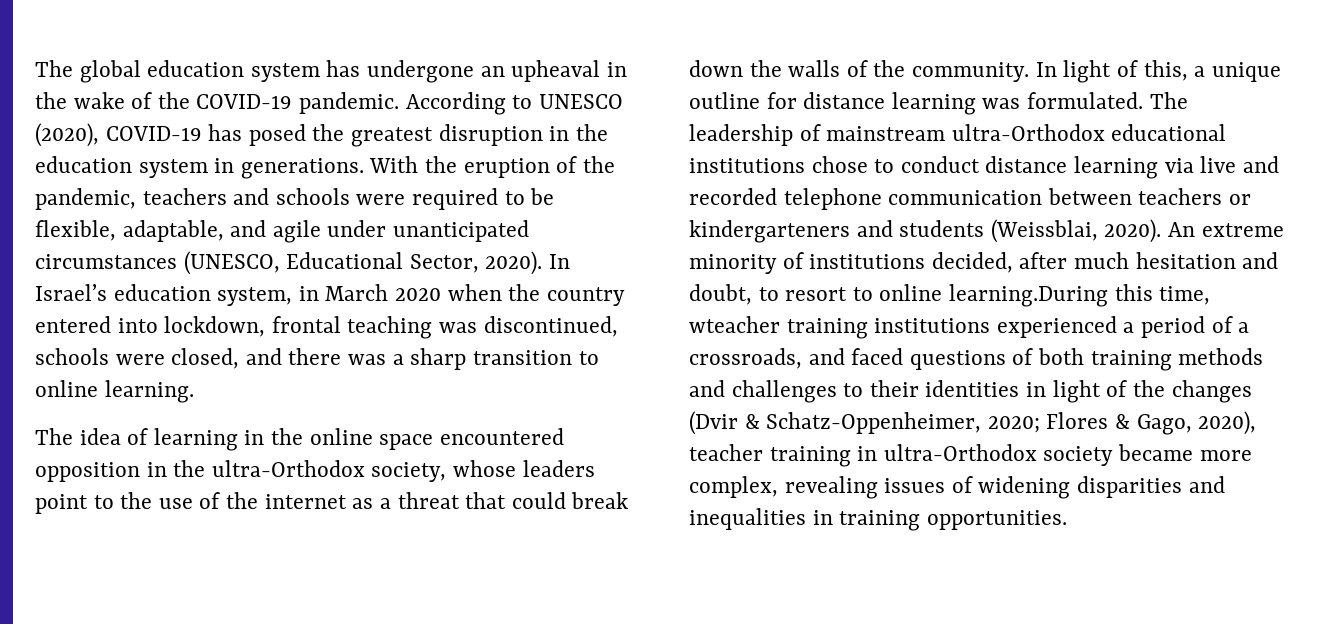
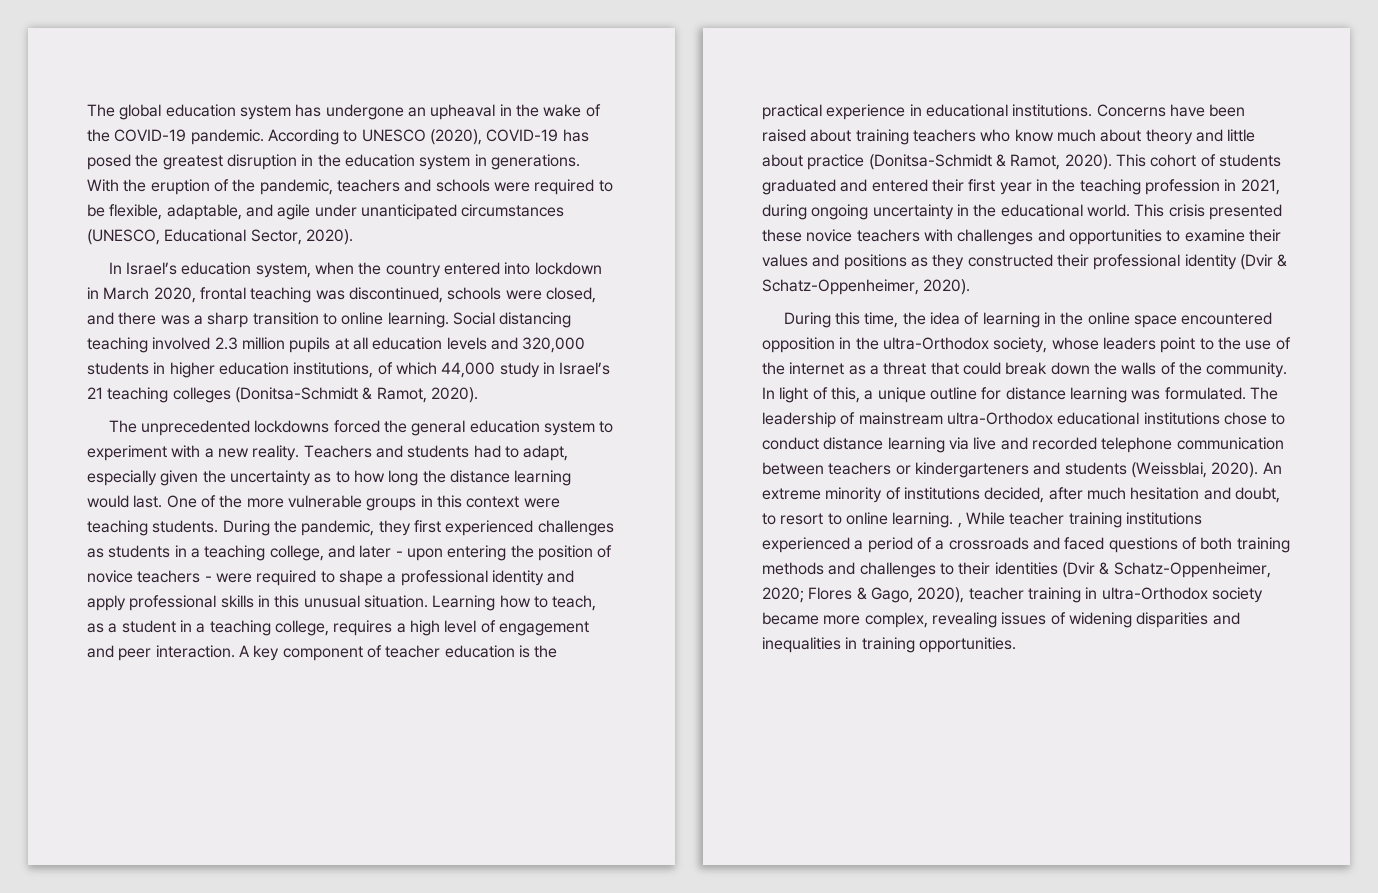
(543, 263) none -> (353, 237) //
[298,284,442,301] in March 2020 -> (311, 270) none
[164,316,266,337] lockdown, -> [534,262,602,275] [87,287,196,303] lockdown in March 2020,
[35,428,73,445] // The -> [452,312,572,328] [87,337,586,353] [87,362,611,378] [87,387,478,403] [108,420,614,436] [87,445,569,461] [87,470,572,486] [87,495,560,511] [87,520,614,536] [87,545,613,561] [87,570,575,586] [87,595,597,611] [87,620,589,636] [87,645,558,661] [762,104,1246,120] [762,129,1256,145] [762,154,1281,170] [762,179,1280,195] [762,204,1282,220] [762,229,1281,245] [762,254,1288,270] [762,279,971,295] [783,312,926,328] Social distancing teaching involved 2.3 million pupils at all education levels and 320,000 students in higher education institutions, of which 44,000 study in Israel’s 21 teaching colleges (Donitsa-Schmidt & Ramot, 2020). // The unprecedented lockdowns forced the general education system to experiment with a new reality. Teachers and students had to adapt, especially given the uncertainty as to how long the distance learning would last. One of the more vulnerable groups in this context were teaching students. During the pandemic, they first experienced challenges as students in a teaching college, and later - upon entering the position of novice teachers - were required to shape a professional identity and apply professional skills in this unusual situation. Learning how to teach, as a student in a teaching college, requires a high level of engagement and peer interaction. A key component of teacher education is the practical experience in educational institutions. Concerns have been raised about training teachers who know much about theory and little about practice (Donitsa-Schmidt & Ramot, 2020). This cohort of students graduated and entered their first year in the teaching profession in 2021, during ongoing uncertainty in the educational world. This crisis presented these novice teachers with challenges and opportunities to examine their values and positions as they constructed their professional identity (Dvir & Schatz-Oppenheimer, 2020). // During this time, the
[949,284,1211,307] [689,316,780,333] learning.During this time, wteacher -> [892,512,1065,528] learning. , While teacher
[689,348,802,369] crossroads, -> [948,537,1029,550] crossroads
[1026,380,1252,403] in light of the changes -> (1058, 568) none

